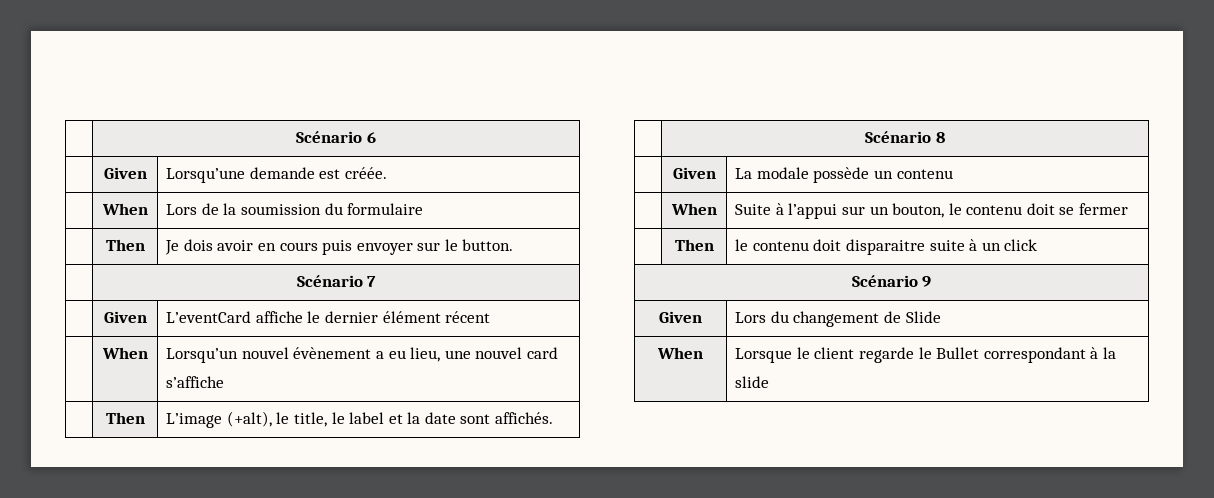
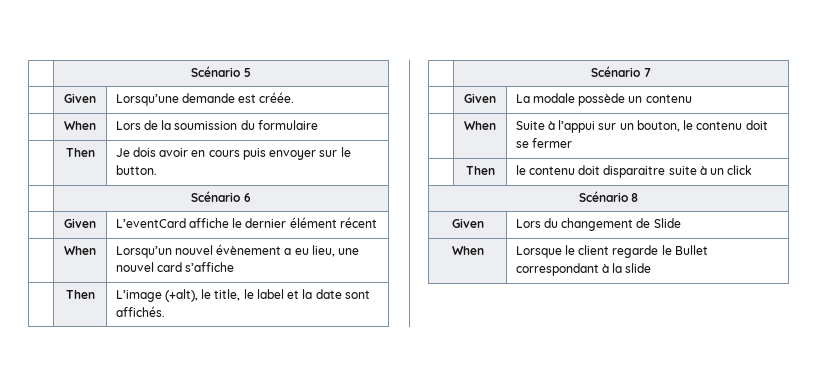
[296,131,376,143] | Scénario 6 -> [191,66,251,77] | Scénario 5
[367,276,377,287] 7 -> [243,193,251,202] 6
[935,132,945,143] 8 -> [643,68,651,77] 7
[922,276,932,287] 9 -> [631,193,639,202] 8

